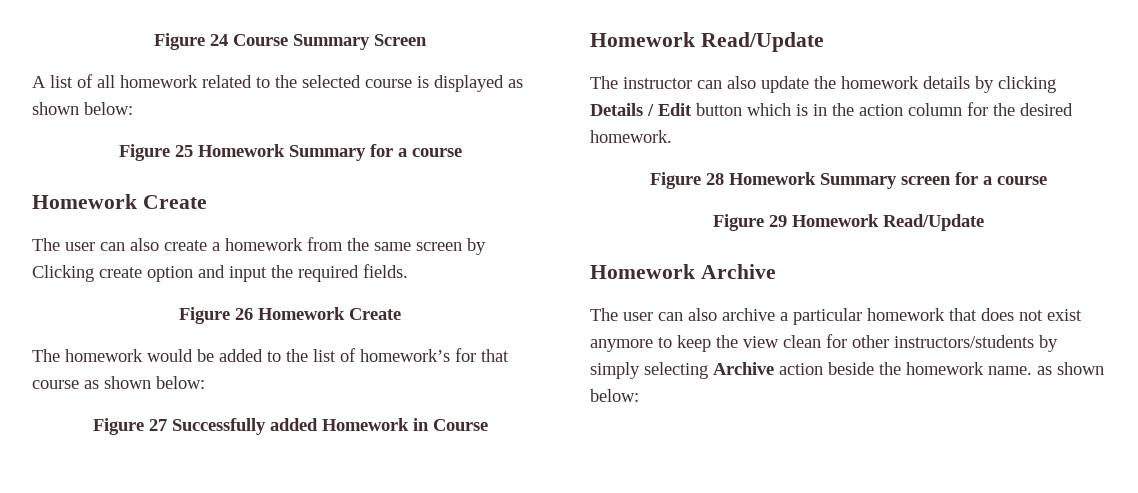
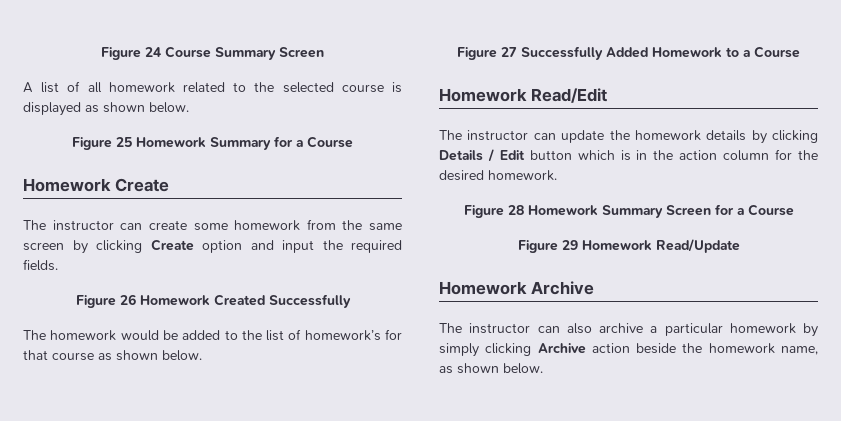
[84,102,133,115] below: -> [149,102,189,113] below.
[411,148,462,157] [32,194,207,209] [32,238,220,251] course // Homework Create // The user can also create a -> [307,136,353,148] [23,178,169,192] [23,220,228,231] Course // Homework Create // The instructor can create some
[32,265,142,282] Clicking create -> [96,239,194,253] clicking Create
[349,308,401,320] Create -> [213,294,351,308] Created Successfully
[156,376,205,389] below: -> [162,350,202,361] below.
[269,418,488,431] [590,32,824,52] [590,76,756,89] added Homework in Course // Homework Read/Update // The instructor can also -> [606,46,800,58] [439,88,607,103] [439,130,556,141] Added Homework to a Course // Homework Read/Edit // The instructor can
[900,172,1047,185] screen for a course -> [665,204,794,216] Screen for a Course
[623,312,653,321] user -> [469,323,531,334] instructor
[949,308,1082,321] [590,334,1034,352] that does not exist anymore to keep the view clean for other instructors/students -> (796, 328) none
[644,362,708,379] selecting -> [485,343,532,356] clicking
[988,362,1104,375] [590,389,639,402] name. as shown below: -> [781,346,818,355] [439,363,543,374] name, as shown below.

